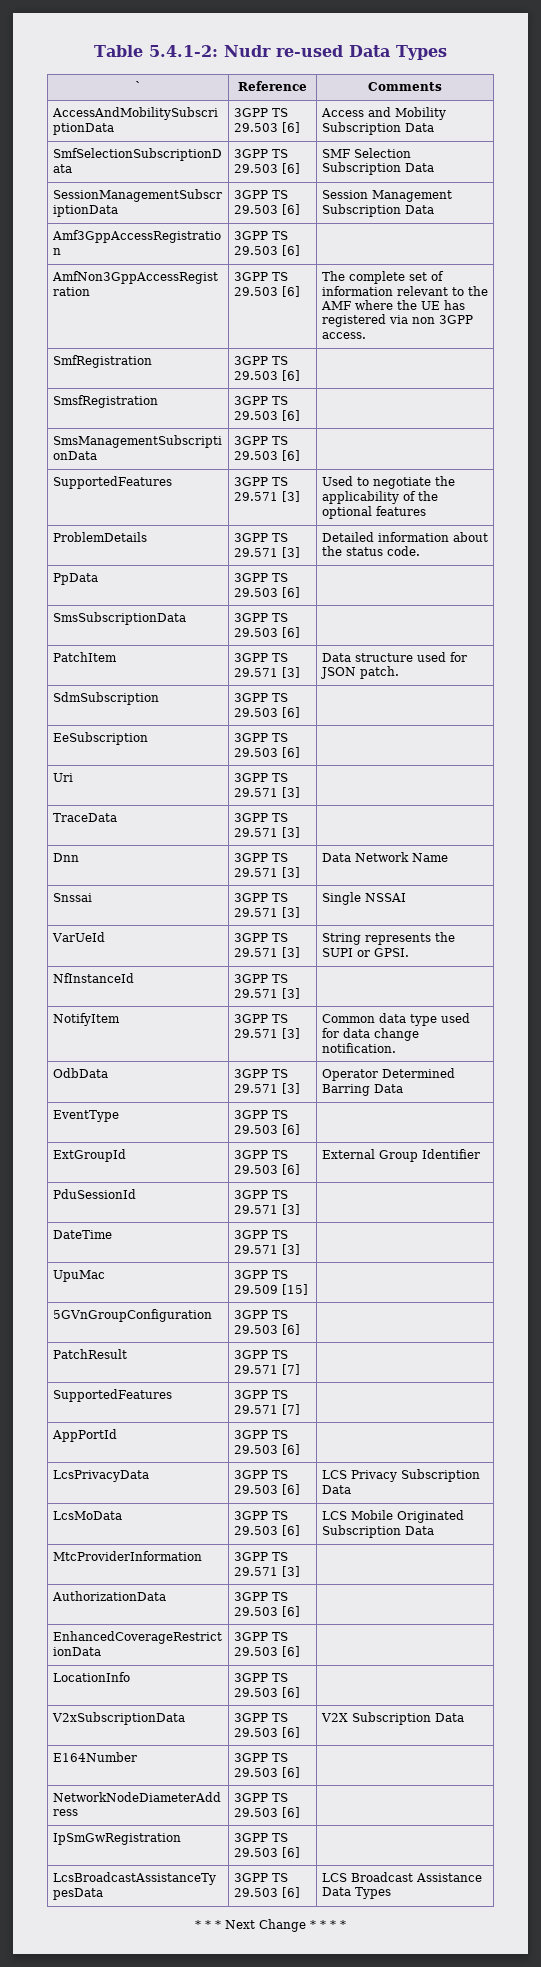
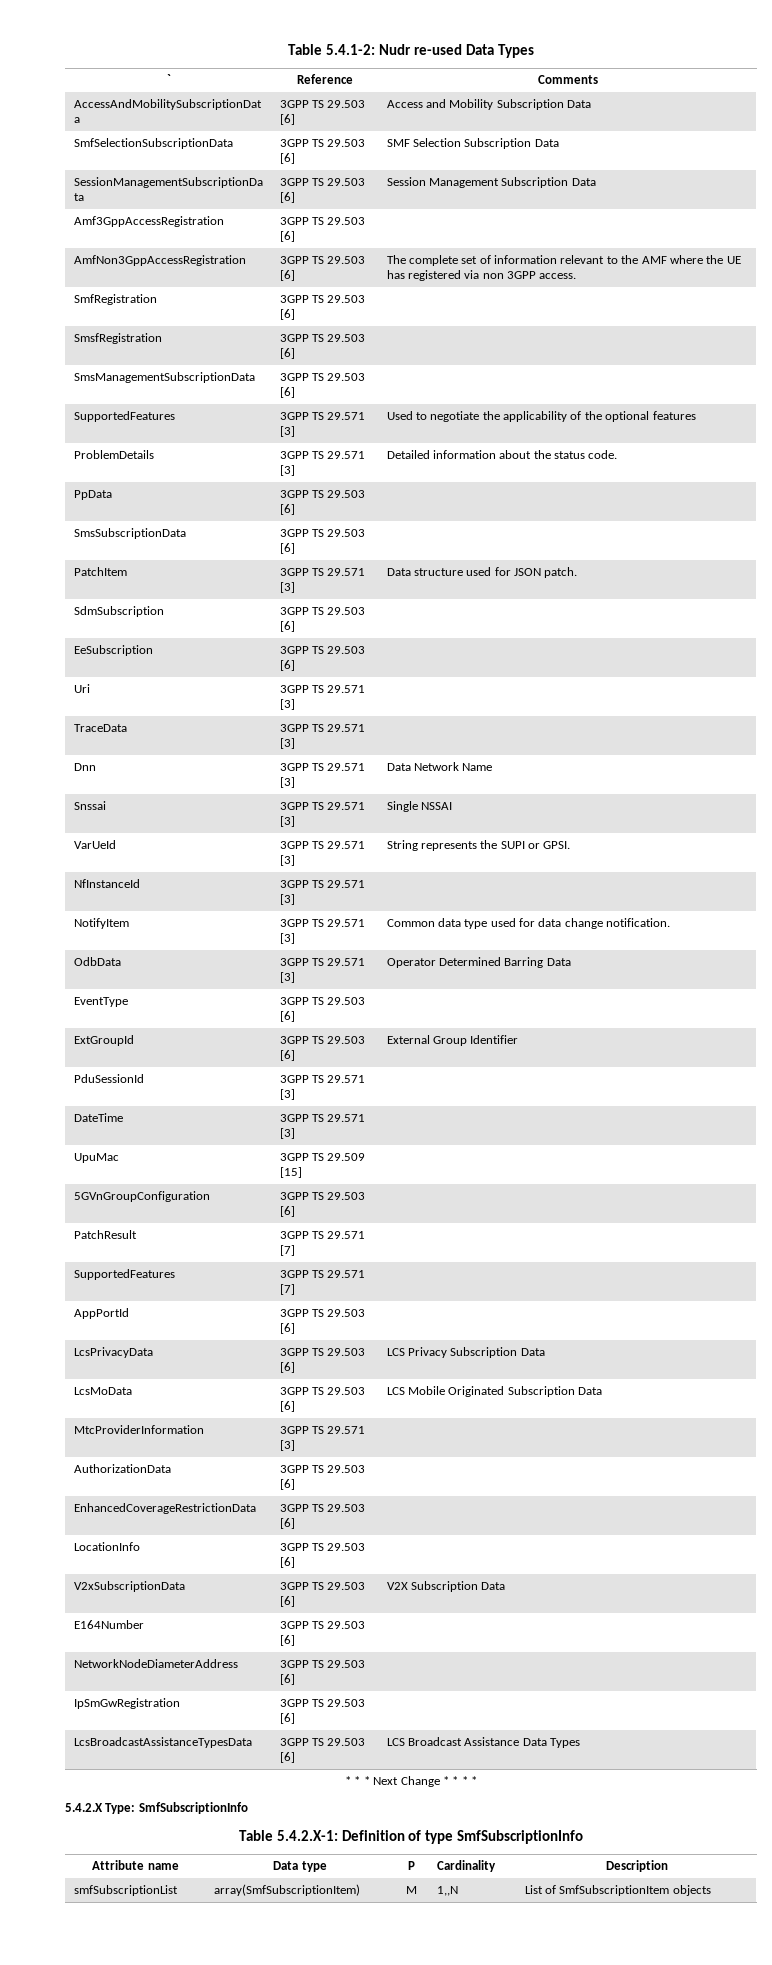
(346, 1924) none -> [65,1802,248,1814] [238,1830,584,1844] [92,1860,179,1870] [273,1861,327,1872] [408,1861,415,1870] [436,1860,496,1872] [605,1860,668,1872] [73,1885,178,1896] [213,1884,360,1896] [406,1886,417,1894] [436,1886,458,1896] [524,1885,711,1896] // 5.4.2.X Type: SmfSubscriptionInfo // Table 5.4.2.X-1: Definition of type SmfSubscriptionInfo // Attribute name | Data type | P | Cardinality | Description // smfSubscriptionList | array(SmfSubscriptionItem) | M | 1,,N | List of SmfSubscriptionItem objects

